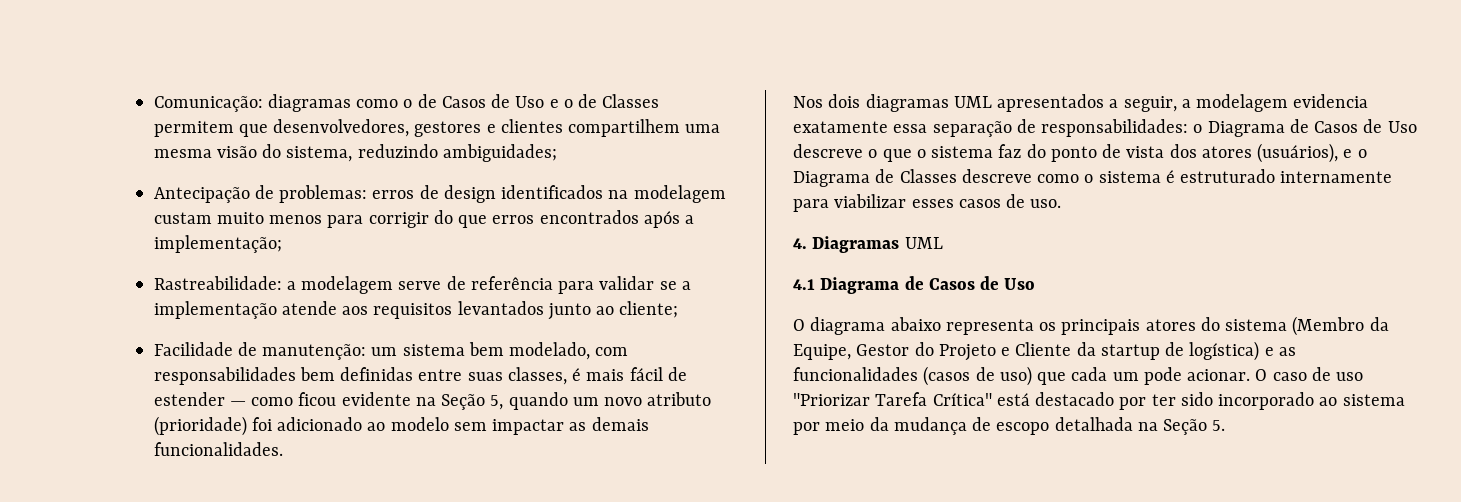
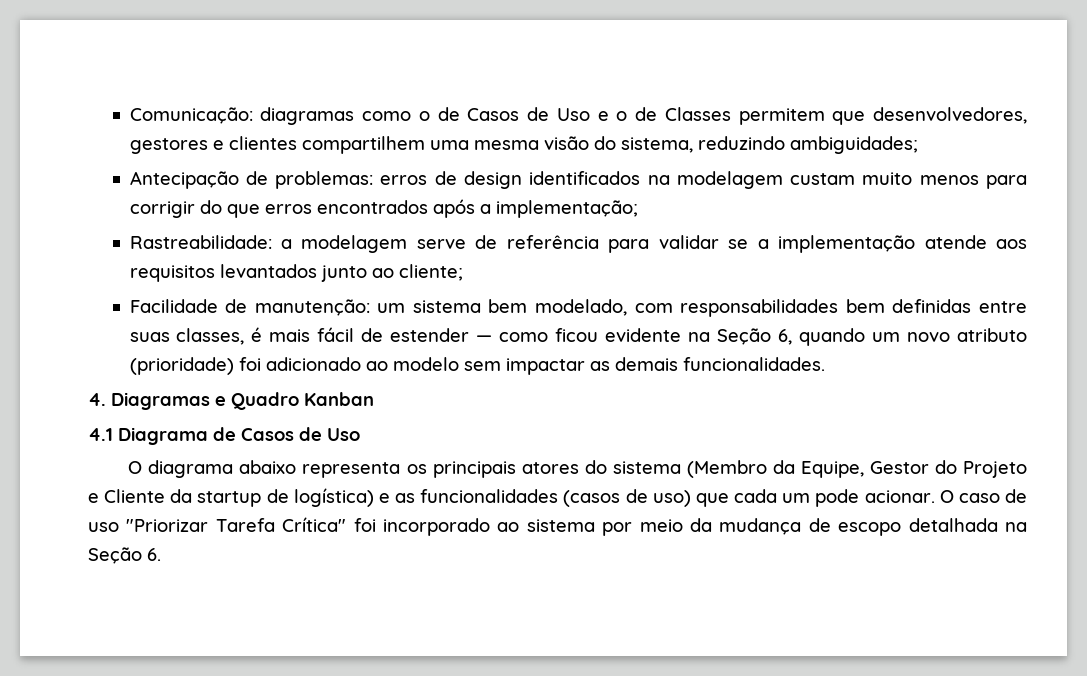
[490,395,504,410] 5, -> [778,329,793,345] 6,
[793,94,1369,112] [793,119,1417,137] [793,143,1367,163] [793,169,1393,187] [793,194,1062,212] // Nos dois diagramas UML apresentados a seguir, a modelagem evidencia exatamente essa separação de responsabilidades: o Diagrama de Casos de Uso descreve o que o sistema faz do ponto de vista dos atores (usuários), e o Diagrama de Classes descreve como o sistema é estruturado internamente para viabilizar esses casos de uso. -> (825, 364) none
[904,237,943,249] UML -> [215,392,374,410] e Quadro Kanban
[996,392,1213,410] está destacado por ter sido -> [353,518,376,532] foi
[1212,420,1226,431] 5. -> [147,548,161,561] 6.

